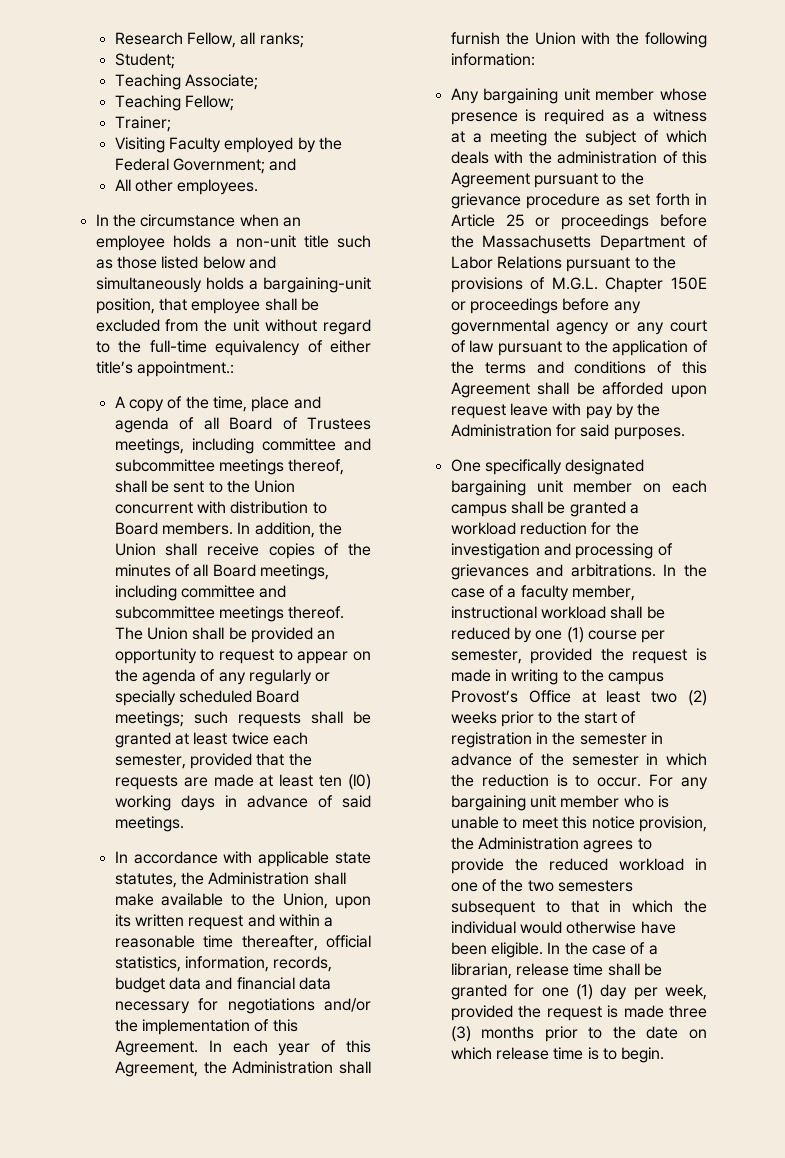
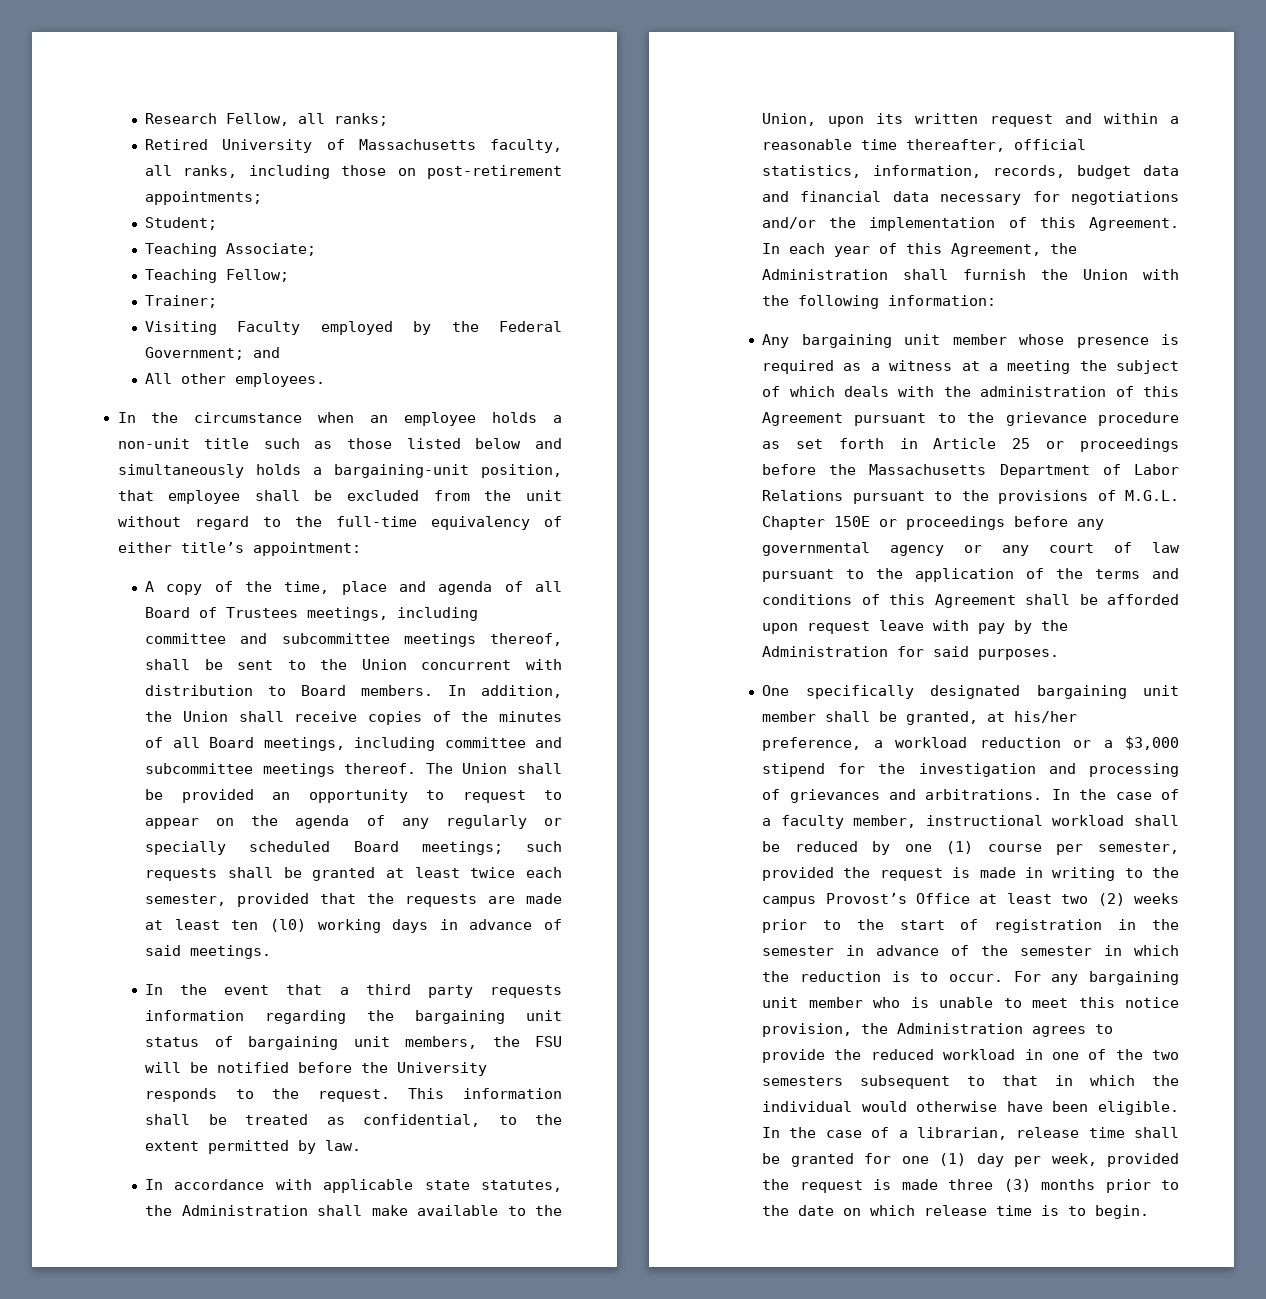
(304, 40) none -> [145,139,562,153] [145,165,562,179] [145,191,263,205] // Retired University of Massachusetts faculty, all ranks, including those on post-retirement appointments;
[136,361,234,377] appointment.: -> [252,542,361,556] appointment:
(184, 824) none -> [145,984,562,998] [145,1010,562,1024] [145,1036,562,1050] [145,1062,488,1076] [145,1088,562,1102] [145,1114,562,1127] [145,1140,362,1154] // In the event that a third party requests information regarding the bargaining unit status of bargaining unit members, the FSU will be notified before the University responds to the request. This information shall be treated as confidential, to the extent permitted by law.
[643,480,707,493] [450,501,640,517] [450,522,588,535] on each campus shall be granted a workload reduction -> [825,711,1078,725] [762,736,1179,751] [762,763,826,777] shall be granted, at his/her preference, a workload reduction or a $3,000 stipend

